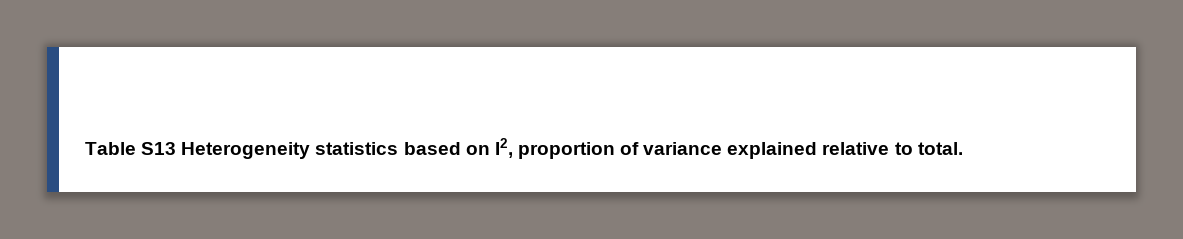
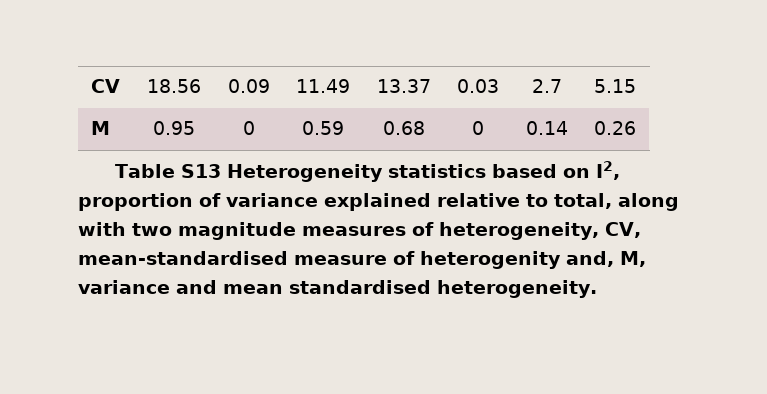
(85, 148) none -> [90,79,120,93] [147,79,201,93] [227,79,270,93] [296,79,350,93] [376,79,431,93] [457,79,499,93] [531,79,562,93] [594,79,636,93] [90,121,110,135] [153,121,195,135] [242,121,255,135] [302,121,344,135] [382,121,425,135] [472,121,484,135] [525,121,568,135] [594,121,636,135] CV | 18.56 | 0.09 | 11.49 | 13.37 | 0.03 | 2.7 | 5.15 // M | 0.95 | 0 | 0.59 | 0.68 | 0 | 0.14 | 0.26 //
[917,142,963,155] total. -> [554,193,679,211] [78,222,641,240] [78,251,646,269] [78,280,597,298] total, along with two magnitude measures of heterogeneity, CV, mean-standardised measure of heterogenity and, M, variance and mean standardised heterogeneity.

